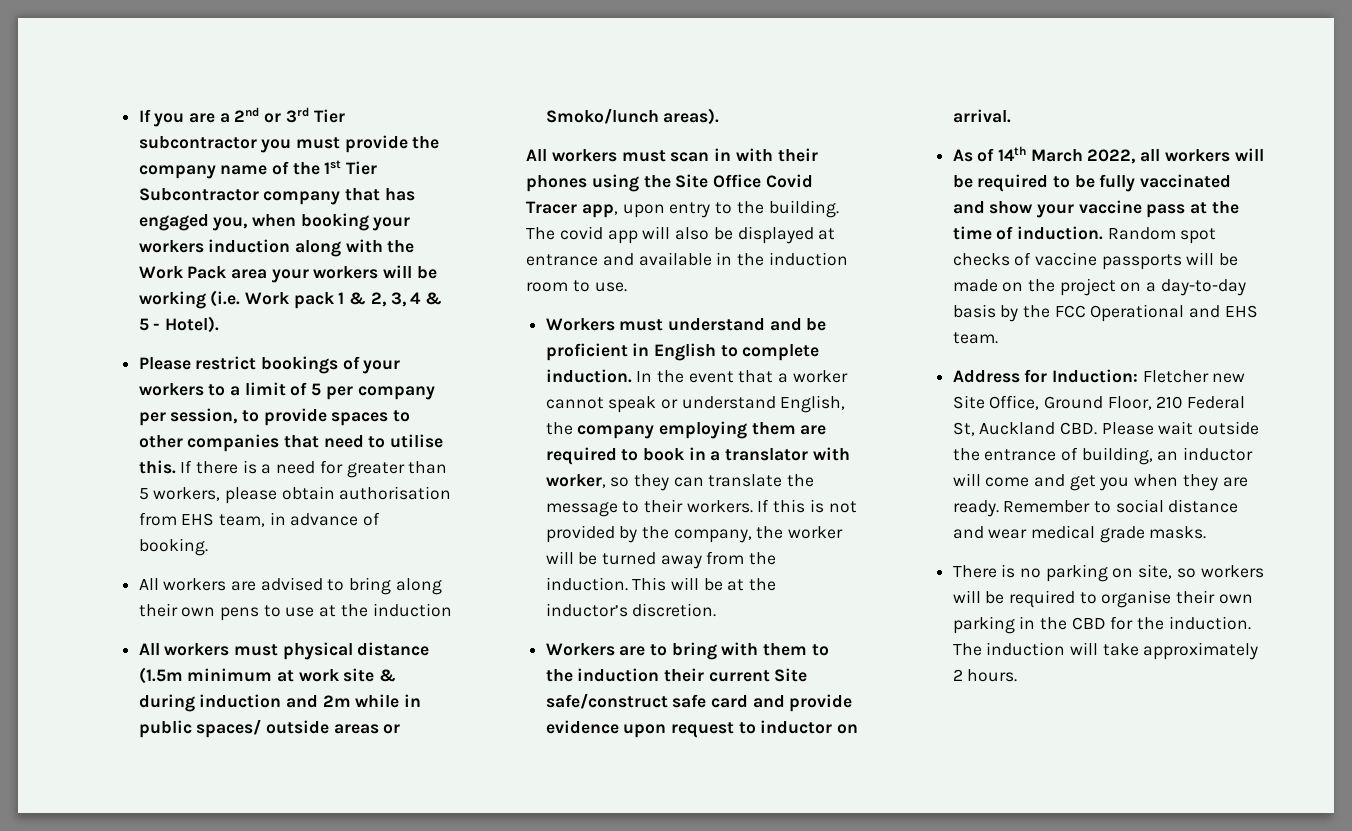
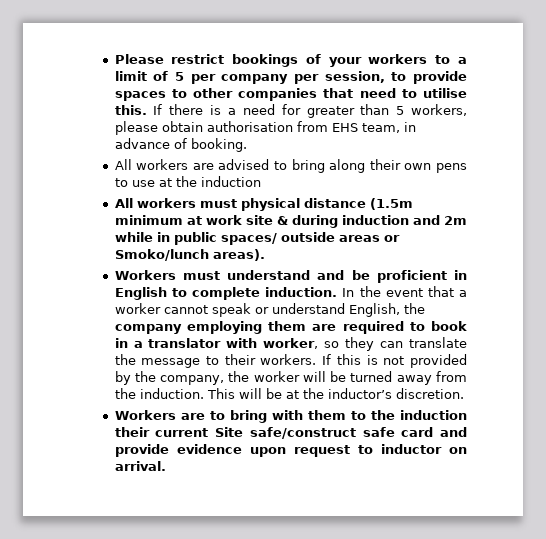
[138,107,345,127] [138,135,440,153] [138,160,378,179] [138,188,415,205] [138,213,411,231] [138,239,415,257] [138,265,437,283] [138,290,443,309] [138,316,219,333] If you are a 2nd or 3rd Tier subcontractor you must provide the company name of the 1st Tier Subcontractor company that has engaged you, when booking your workers induction along with the Work Pack area your workers will be working (i.e. Work pack 1 & 2, 3, 4 & 5 - Hotel). // -> (114, 59) none
[526,148,818,162] [526,174,813,192] [526,200,839,218] [526,226,836,244] [526,252,848,266] [526,280,627,292] // All workers must scan in with their phones using the Site Office Covid Tracer app, upon entry to the building. The covid app will also be displayed at entrance and available in the induction room to use. -> (265, 255) none
[952,146,1264,164] [952,174,1232,192] [952,200,1239,218] [952,226,1217,244] [952,252,1239,270] [952,278,1246,296] [952,304,1258,322] [952,332,998,344] [952,369,1246,383] [952,395,1246,410] [952,421,1260,436] [952,447,1254,465] [952,473,1248,491] [952,499,1239,517] [952,525,1207,543] [952,564,1264,582] [952,590,1253,608] [952,616,1251,634] [952,642,1259,660] [952,669,1018,682] // As of 14th March 2022, all workers will be required to be fully vaccinated and show your vaccine pass at the time of induction. Random spot checks of vaccine passports will be made on the project on a day-to-day basis by the FCC Operational and EHS team. // Address for Induction: Fletcher new Site Office, Ground Floor, 210 Federal St, Auckland CBD. Please wait outside the entrance of building, an inductor will come and get you when they are ready. Remember to social distance and wear medical grade masks. // There is no parking on site, so workers will be required to organise their own parking in the CBD for the induction. The induction will take approximately 2 hours. -> (166, 466) none

